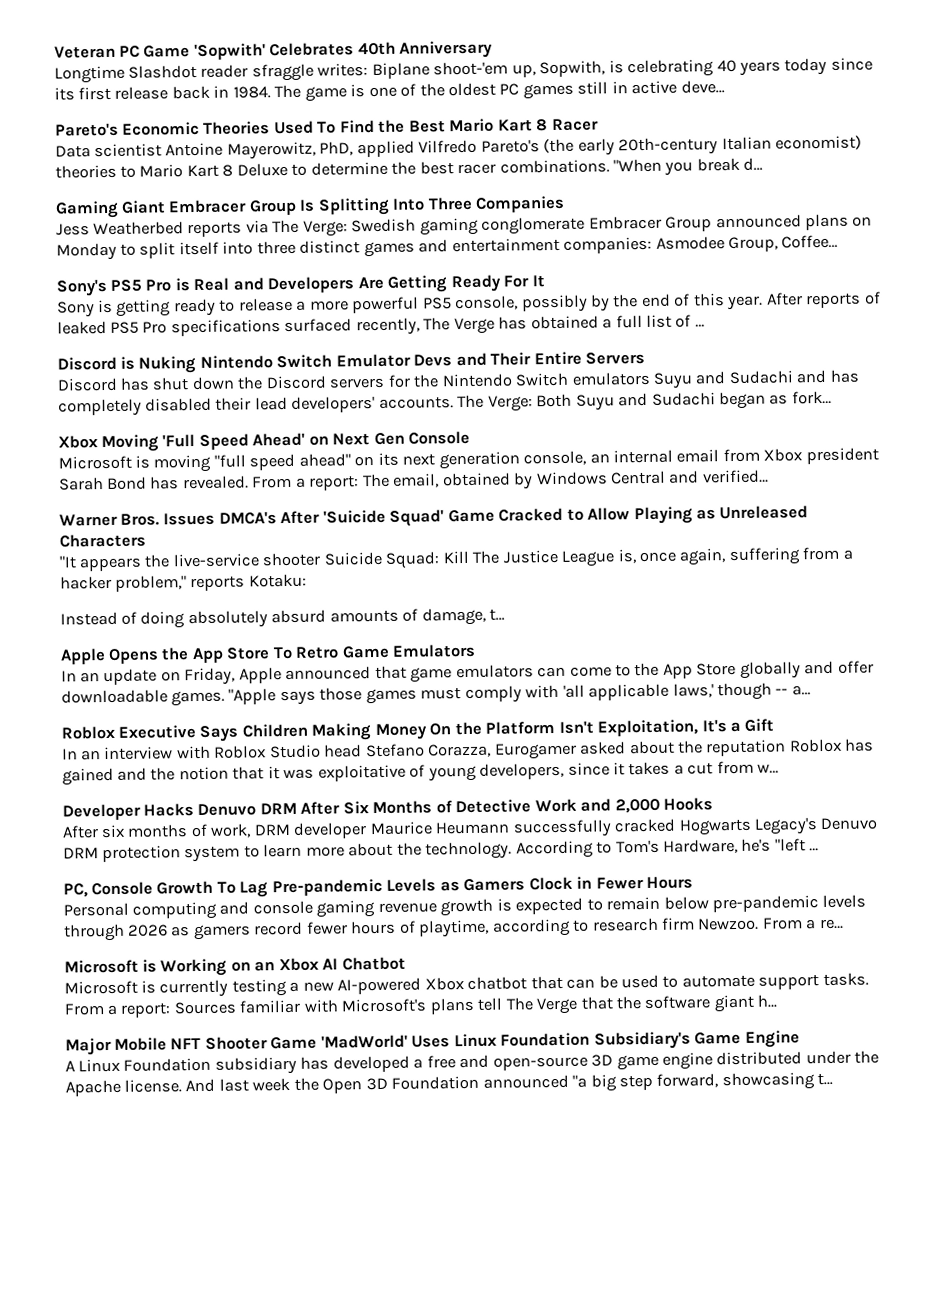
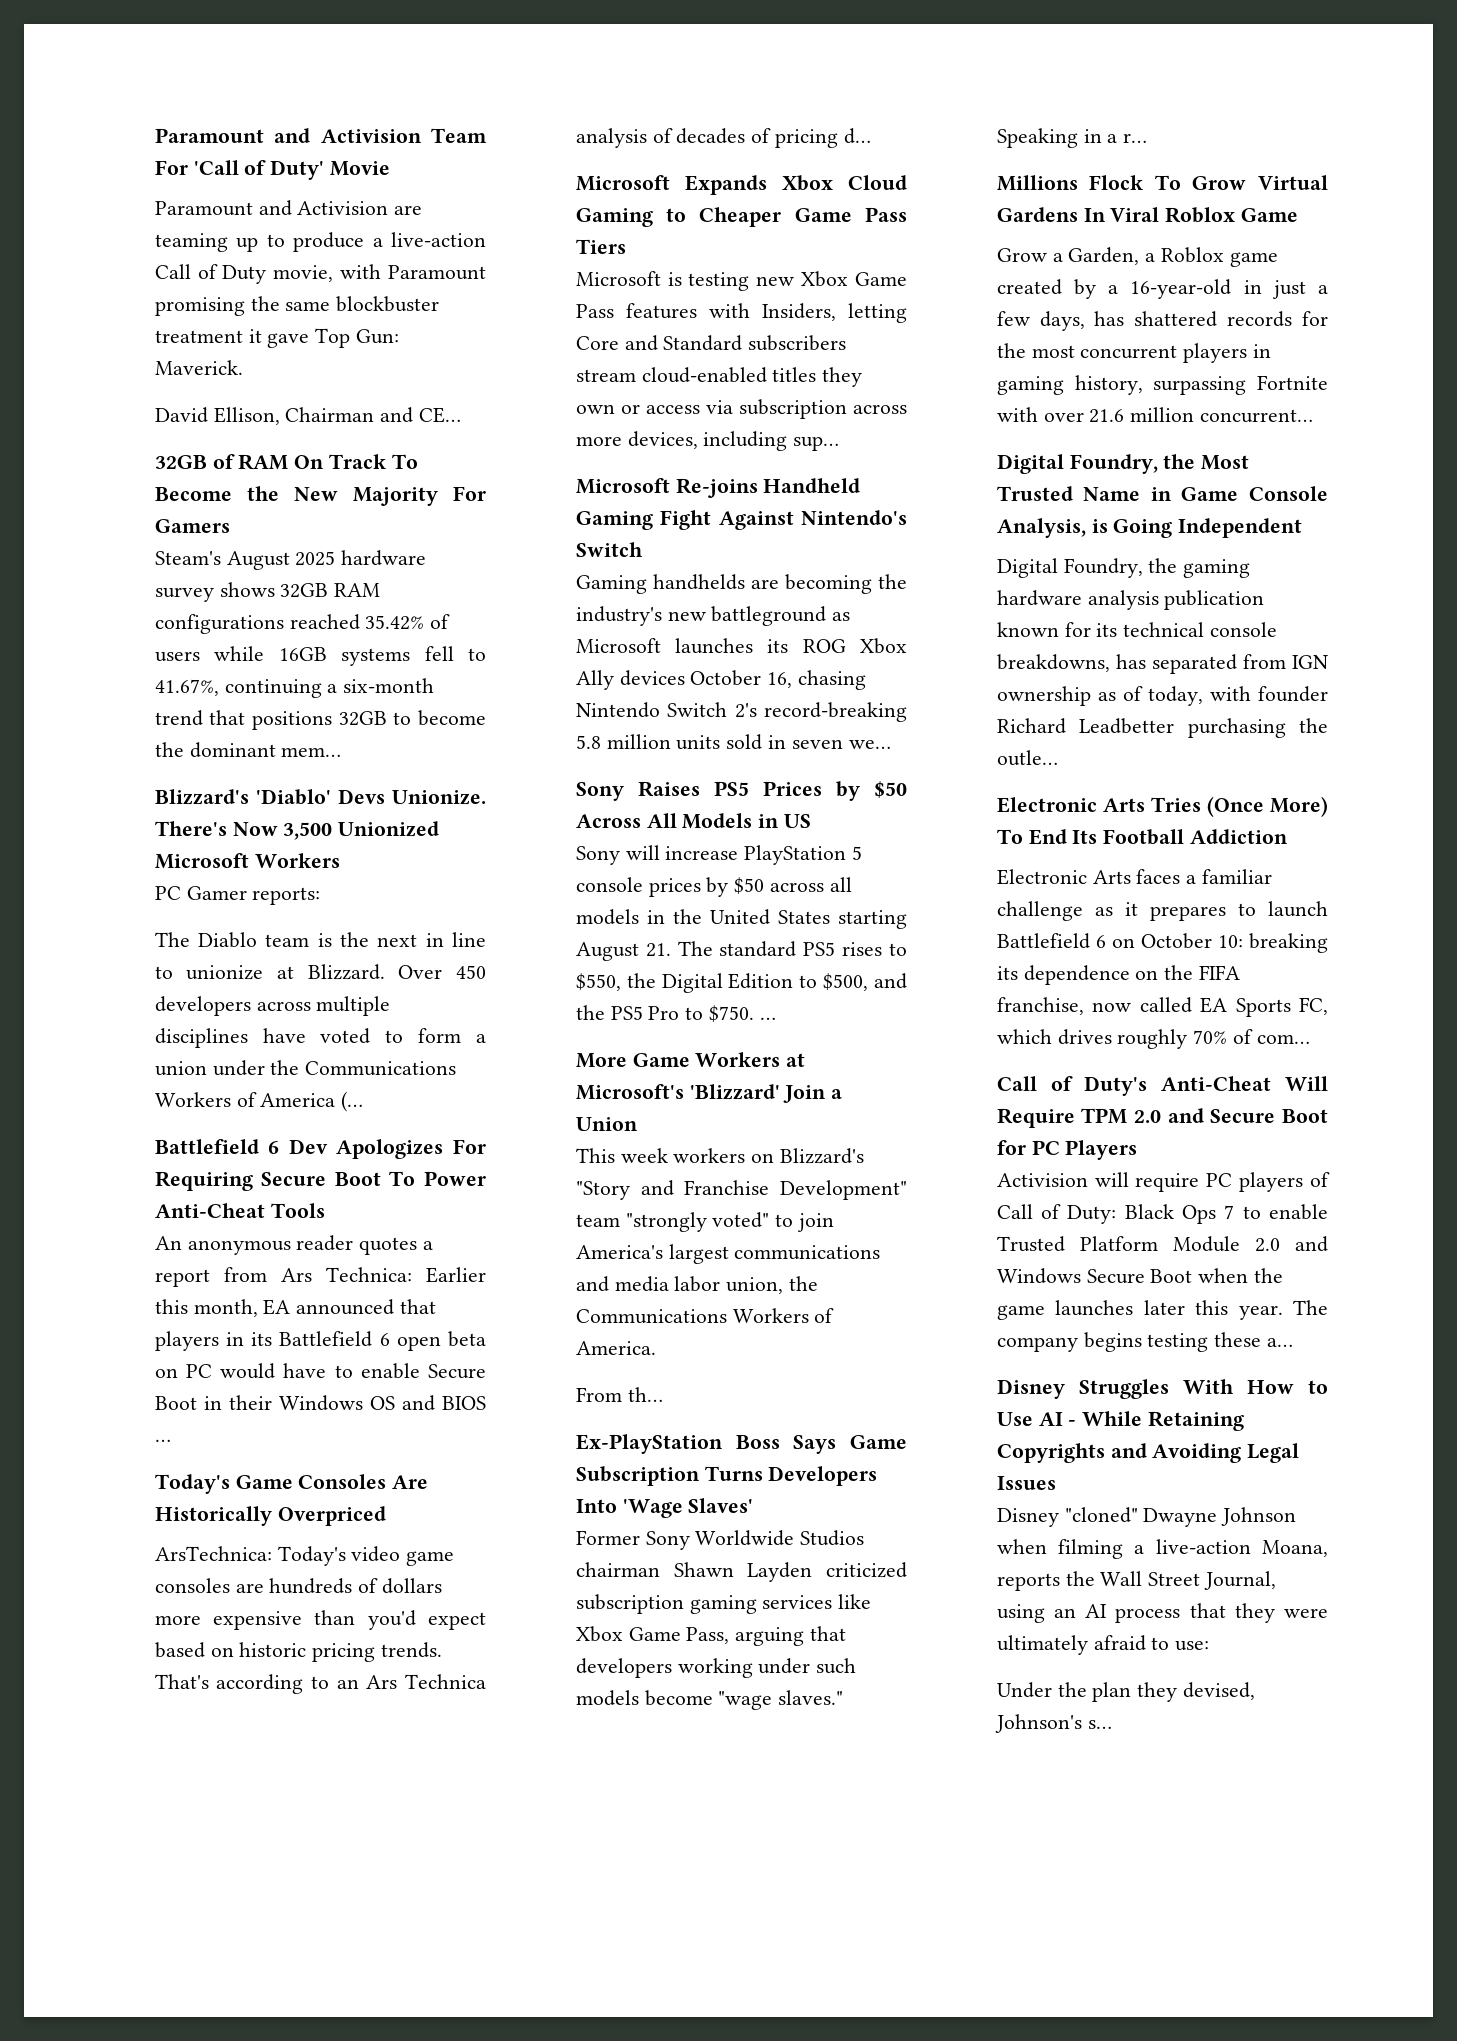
[53,40,494,61] [53,57,873,84] [53,80,725,102] [54,118,599,137] [54,135,862,160] [54,157,764,179] [54,195,566,219] [55,213,873,238] [55,234,839,261] [55,274,545,297] [56,291,881,318] [56,314,705,337] [56,351,646,374] [56,369,860,392] [57,390,832,417] [57,430,471,453] [57,447,879,473] [58,469,769,491] [58,505,809,527] [58,533,146,548] [58,546,853,572] [59,573,307,592] [59,607,506,629] [59,643,477,665] [60,660,874,686] [60,682,811,707] [60,718,775,742] [61,738,875,761] [61,760,780,786] [61,797,713,821] [61,817,878,839] [62,838,820,863] [62,876,693,898] [62,894,867,920] [63,917,844,942] [63,956,406,977] [63,972,869,998] [63,994,778,1018] [64,1030,800,1056] [64,1050,880,1075] [64,1072,834,1097] Veteran PC Game 'Sopwith' Celebrates 40th Anniversary // Longtime Slashdot reader sfraggle writes: Biplane shoot-'em up, Sopwith, is celebrating 40 years today since its first release back in 1984. The game is one of the oldest PC games still in active deve… // Pareto's Economic Theories Used To Find the Best Mario Kart 8 Racer // Data scientist Antoine Mayerowitz, PhD, applied Vilfredo Pareto's (the early 20th-century Italian economist) theories to Mario Kart 8 Deluxe to determine the best racer combinations. "When you break d… // Gaming Giant Embracer Group Is Splitting Into Three Companies // Jess Weatherbed reports via The Verge: Swedish gaming conglomerate Embracer Group announced plans on Monday to split itself into three distinct games and entertainment companies: Asmodee Group, Coffee… // Sony's PS5 Pro is Real and Developers Are Getting Ready For It // Sony is getting ready to release a more powerful PS5 console, possibly by the end of this year. After reports of leaked PS5 Pro specifications surfaced recently, The Verge has obtained a full list of … // Discord is Nuking Nintendo Switch Emulator Devs and Their Entire Servers // Discord has shut down the Discord servers for the Nintendo Switch emulators Suyu and Sudachi and has completely disabled their lead developers' accounts. The Verge: Both Suyu and Sudachi began as fork… // Xbox Moving 'Full Speed Ahead' on Next Gen Console // Microsoft is moving "full speed ahead" on its next generation console, an internal email from Xbox president Sarah Bond has revealed. From a report: The email, obtained by Windows Central and verified… // Warner Bros. Issues DMCA's After 'Suicide Squad' Game Cracked to Allow Playing as Unreleased Characters // "It appears the live-service shooter Suicide Squad: Kill The Justice League is, once again, suffering from a hacker problem," reports Kotaku: // Instead of doing absolutely absurd amounts of damage, t… // Apple Opens the App Store To Retro Game Emulators // In an update on Friday, Apple announced that game emulators can come to the App Store globally and offer downloadable games. "Apple says those games must comply with 'all applicable laws,' though -- a… // Roblox Executive Says Children Making Money On the Platform Isn't Exploitation, It's a Gift // In an interview with Roblox Studio head Stefano Corazza, Eurogamer asked about the reputation Roblox has gained and the notion that it was exploitative of young developers, since it takes a cut from w… // Developer Hacks Denuvo DRM After Six Months of Detective Work and 2,000 Hooks // After six months of work, DRM developer Maurice Heumann successfully cracked Hogwarts Legacy's Denuvo DRM protection system to learn more about the technology. According to Tom's Hardware, he's "left … // PC, Console Growth To Lag Pre-pandemic Levels as Gamers Clock in Fewer Hours // Personal computing and console gaming revenue growth is expected to remain below pre-pandemic levels through 2026 as gamers record fewer hours of playtime, according to research firm Newzoo. From a re… // Microsoft is Working on an Xbox AI Chatbot // Microsoft is currently testing a new AI-powered Xbox chatbot that can be used to automate support tasks. From a report: Sources familiar with Microsoft's plans tell The Verge that the software giant h… // Major Mobile NFT Shooter Game 'MadWorld' Uses Linux Foundation Subsidiary's Game Engine // A Linux Foundation subsidiary has developed a free and open-source 3D game engine distributed under the Apache license. And last week the Open 3D Foundation announced "a big step forward, showcasing t… -> [154,128,487,143] [154,160,391,180] [154,200,423,216] [154,232,486,252] [154,264,486,284] [154,296,440,316] [154,328,400,348] [154,360,243,375] [154,407,462,425] [154,454,418,470] [154,486,486,506] [154,519,230,533] [154,550,427,570] [154,582,381,602] [154,614,451,634] [154,646,486,666] [154,678,435,698] [154,710,486,730] [154,742,342,758] [154,789,486,805] [154,821,440,840] [154,853,340,869] [154,886,321,905] [154,932,486,948] [154,964,486,980] [154,996,391,1016] [154,1028,487,1048] [154,1060,457,1076] [154,1091,364,1112] [154,1139,486,1159] [154,1171,486,1191] [154,1203,325,1218] [154,1235,434,1255] [154,1267,486,1287] [154,1299,437,1317] [154,1331,486,1351] [154,1363,486,1379] [154,1395,486,1411] [154,1439,171,1442] [154,1474,429,1494] [154,1506,386,1526] [154,1546,455,1566] [154,1578,443,1594] [154,1610,486,1630] [154,1642,443,1662] [154,1674,486,1694] [575,128,871,148] [575,175,907,195] [575,207,907,227] [575,239,626,254] [575,271,907,291] [575,303,907,323] [575,335,847,351] [575,367,863,387] [575,399,907,419] [575,431,840,451] [575,478,861,498] [575,510,907,530] [575,542,643,557] [575,574,907,594] [575,606,851,626] [575,638,907,654] [575,670,867,690] [575,702,907,722] [575,734,891,750] [575,781,907,801] [575,813,812,829] [575,845,863,865] [575,877,852,897] [575,909,907,929] [575,941,907,961] [575,973,907,993] [575,1005,776,1022] [575,1052,806,1068] [575,1084,843,1103] [575,1117,638,1131] [575,1148,865,1164] [575,1180,907,1200] [575,1212,835,1232] [575,1244,881,1264] [575,1276,819,1294] [575,1308,835,1324] [575,1341,656,1355] [575,1387,663,1402] [575,1434,907,1454] [575,1466,878,1486] [575,1498,754,1518] [575,1530,865,1550] [575,1562,907,1582] [575,1594,872,1614] [575,1626,847,1646] [575,1658,857,1678] [575,1690,844,1710] [996,128,1148,148] [996,175,1328,191] [996,207,1299,223] [996,247,1278,267] [996,279,1328,299] [996,311,1328,331] [996,343,1272,363] [996,375,1328,395] [996,407,1314,423] [996,454,1250,474] [996,486,1328,501] [996,518,1303,538] [996,558,1251,578] [996,590,1265,610] [996,622,1278,637] [996,654,1328,674] [996,686,1328,706] [996,718,1328,738] [996,750,1058,766] [996,796,1328,817] [996,829,1289,845] [996,869,1273,885] [996,901,1328,921] [996,933,1328,953] [996,965,1241,985] [996,997,1328,1017] [996,1029,1310,1049] [996,1076,1328,1096] [996,1108,1328,1128] [996,1140,1138,1160] [996,1172,1330,1192] [996,1204,1328,1224] [996,1236,1328,1252] [996,1268,1284,1284] [996,1300,1328,1320] [996,1332,1294,1352] [996,1379,1328,1399] [996,1411,1245,1431] [996,1443,1300,1463] [996,1476,1056,1490] [996,1507,1297,1527] [996,1539,1328,1559] [996,1571,1277,1591] [996,1603,1328,1623] [996,1635,1210,1655] [996,1682,1256,1702] [994,1714,1112,1733] Paramount and Activision Team For 'Call of Duty' Movie // Paramount and Activision are teaming up to produce a live-action Call of Duty movie, with Paramount promising the same blockbuster treatment it gave Top Gun: Maverick. // David Ellison, Chairman and CE… // 32GB of RAM On Track To Become the New Majority For Gamers // Steam's August 2025 hardware survey shows 32GB RAM configurations reached 35.42% of users while 16GB systems fell to 41.67%, continuing a six-month trend that positions 32GB to become the dominant mem… // Blizzard's 'Diablo' Devs Unionize. There's Now 3,500 Unionized Microsoft Workers // PC Gamer reports: // The Diablo team is the next in line to unionize at Blizzard. Over 450 developers across multiple disciplines have voted to form a union under the Communications Workers of America (… // Battlefield 6 Dev Apologizes For Requiring Secure Boot To Power Anti-Cheat Tools // An anonymous reader quotes a report from Ars Technica: Earlier this month, EA announced that players in its Battlefield 6 open beta on PC would have to enable Secure Boot in their Windows OS and BIOS … // Today's Game Consoles Are Historically Overpriced // ArsTechnica: Today's video game consoles are hundreds of dollars more expensive than you'd expect based on historic pricing trends. That's according to an Ars Technica analysis of decades of pricing d… // Microsoft Expands Xbox Cloud Gaming to Cheaper Game Pass Tiers // Microsoft is testing new Xbox Game Pass features with Insiders, letting Core and Standard subscribers stream cloud-enabled titles they own or access via subscription across more devices, including sup… // Microsoft Re-joins Handheld Gaming Fight Against Nintendo's Switch // Gaming handhelds are becoming the industry's new battleground as Microsoft launches its ROG Xbox Ally devices October 16, chasing Nintendo Switch 2's record-breaking 5.8 million units sold in seven we… // Sony Raises PS5 Prices by $50 Across All Models in US // Sony will increase PlayStation 5 console prices by $50 across all models in the United States starting August 21. The standard PS5 rises to $550, the Digital Edition to $500, and the PS5 Pro to $750. … // More Game Workers at Microsoft's 'Blizzard' Join a Union // This week workers on Blizzard's "Story and Franchise Development" team "strongly voted" to join America's largest communications and media labor union, the Communications Workers of America. // From th… // Ex-PlayStation Boss Says Game Subscription Turns Developers Into 'Wage Slaves' // Former Sony Worldwide Studios chairman Shawn Layden criticized subscription gaming services like Xbox Game Pass, arguing that developers working under such models become "wage slaves." Speaking in a r… // Millions Flock To Grow Virtual Gardens In Viral Roblox Game // Grow a Garden, a Roblox game created by a 16-year-old in just a few days, has shattered records for the most concurrent players in gaming history, surpassing Fortnite with over 21.6 million concurrent… // Digital Foundry, the Most Trusted Name in Game Console Analysis, is Going Independent // Digital Foundry, the gaming hardware analysis publication known for its technical console breakdowns, has separated from IGN ownership as of today, with founder Richard Leadbetter purchasing the outle… // Electronic Arts Tries (Once More) To End Its Football Addiction // Electronic Arts faces a familiar challenge as it prepares to launch Battlefield 6 on October 10: breaking its dependence on the FIFA franchise, now called EA Sports FC, which drives roughly 70% of com… // Call of Duty's Anti-Cheat Will Require TPM 2.0 and Secure Boot for PC Players // Activision will require PC players of Call of Duty: Black Ops 7 to enable Trusted Platform Module 2.0 and Windows Secure Boot when the game launches later this year. The company begins testing these a… // Disney Struggles With How to Use AI - While Retaining Copyrights and Avoiding Legal Issues // Disney "cloned" Dwayne Johnson when filming a live-action Moana, reports the Wall Street Journal, using an AI process that they were ultimately afraid to use: // Under the plan they devised, Johnson's s…

